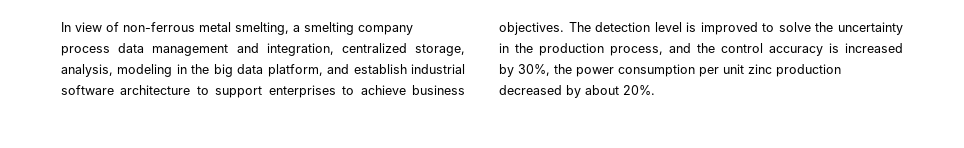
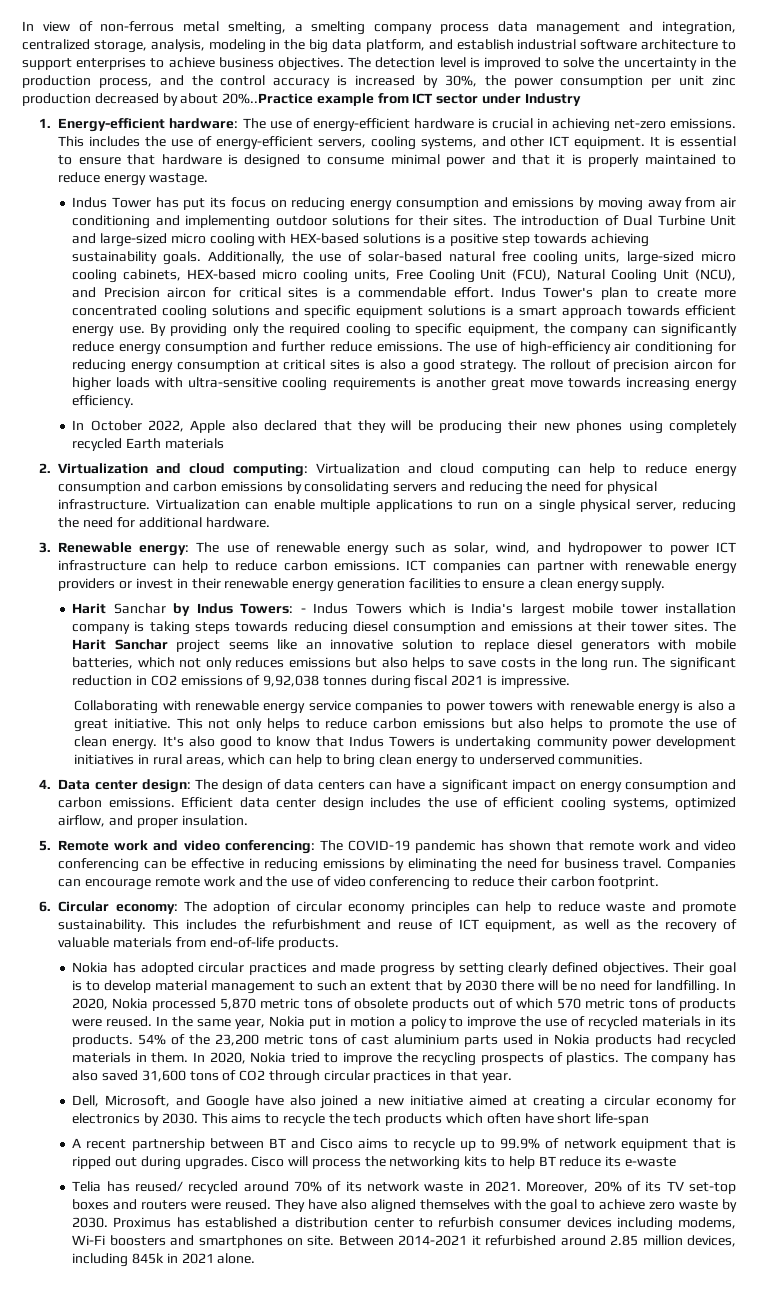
[623,85,655,95] 20%. -> [222,93,581,106] [39,118,736,132] [58,136,737,150] [58,154,737,168] [58,172,208,186] [72,197,736,211] [72,215,736,229] [72,233,649,247] [72,251,736,265] [72,269,736,283] [72,287,737,300] [72,305,736,319] [72,323,737,337] [72,341,736,355] [72,359,736,373] [72,377,737,391] [72,395,135,408] [72,420,737,434] [72,438,224,451] [39,463,738,477] [58,481,657,495] [58,499,736,513] [58,517,270,528] [39,542,737,556] [58,560,737,574] [58,578,666,592] [72,603,737,617] [72,621,736,635] [72,639,737,653] [72,657,736,671] [72,675,570,689] [74,700,736,714] [74,718,738,732] [74,736,736,750] [74,754,644,768] [39,779,736,793] [58,797,736,811] [58,815,248,828] [39,840,736,854] [58,858,736,872] [58,876,660,890] [39,901,737,914] [58,919,737,932] [58,937,339,950] [72,962,736,976] [72,980,736,994] [72,998,736,1011] [72,1016,737,1029] [72,1034,736,1047] [72,1052,736,1066] [72,1070,512,1084] [72,1095,736,1109] [72,1113,650,1126] [72,1138,737,1151] [72,1156,676,1170] [72,1181,736,1194] [72,1199,737,1213] [72,1217,736,1231] [72,1235,736,1248] [72,1253,256,1267] 20%..Practice example from ICT sector under Industry // 1. Energy-efficient hardware: The use of energy-efficient hardware is crucial in achieving net-zero emissions. This includes the use of energy-efficient servers, cooling systems, and other ICT equipment. It is essential to ensure that hardware is designed to consume minimal power and that it is properly maintained to reduce energy wastage. // Indus Tower has put its focus on reducing energy consumption and emissions by moving away from air conditioning and implementing outdoor solutions for their sites. The introduction of Dual Turbine Unit and large-sized micro cooling with HEX-based solutions is a positive step towards achieving sustainability goals. Additionally, the use of solar-based natural free cooling units, large-sized micro cooling cabinets, HEX-based micro cooling units, Free Cooling Unit (FCU), Natural Cooling Unit (NCU), and Precision aircon for critical sites is a commendable effort. Indus Tower's plan to create more concentrated cooling solutions and specific equipment solutions is a smart approach towards efficient energy use. By providing only the required cooling to specific equipment, the company can significantly reduce energy consumption and further reduce emissions. The use of high-efficiency air conditioning for reducing energy consumption at critical sites is also a good strategy. The rollout of precision aircon for higher loads with ultra-sensitive cooling requirements is another great move towards increasing energy efficiency. // In October 2022, Apple also declared that they will be producing their new phones using completely recycled Earth materials // 2. Virtualization and cloud computing: Virtualization and cloud computing can help to reduce energy consumption and carbon emissions by consolidating servers and reducing the need for physical infrastructure. Virtualization can enable multiple applications to run on a single physical server, reducing the need for additional hardware. // 3. Renewable energy: The use of renewable energy such as solar, wind, and hydropower to power ICT infrastructure can help to reduce carbon emissions. ICT companies can partner with renewable energy providers or invest in their renewable energy generation facilities to ensure a clean energy supply. // Harit Sanchar by Indus Towers: - Indus Towers which is India's largest mobile tower installation company is taking steps towards reducing diesel consumption and emissions at their tower sites. The Harit Sanchar project seems like an innovative solution to replace diesel generators with mobile batteries, which not only reduces emissions but also helps to save costs in the long run. The significant reduction in CO2 emissions of 9,92,038 tonnes during fiscal 2021 is impressive. // Collaborating with renewable energy service companies to power towers with renewable energy is also a great initiative. This not only helps to reduce carbon emissions but also helps to promote the use of clean energy. It's also good to know that Indus Towers is undertaking community power development initiatives in rural areas, which can help to bring clean energy to underserved communities. // 4. Data center design: The design of data centers can have a significant impact on energy consumption and carbon emissions. Efficient data center design includes the use of efficient cooling systems, optimized airflow, and proper insulation. // 5. Remote work and video conferencing: The COVID-19 pandemic has shown that remote work and video conferencing can be effective in reducing emissions by eliminating the need for business travel. Companies can encourage remote work and the use of video conferencing to reduce their carbon footprint. // 6. Circular economy: The adoption of circular economy principles can help to reduce waste and promote sustainability. This includes the refurbishment and reuse of ICT equipment, as well as the recovery of valuable materials from end-of-life products. // Nokia has adopted circular practices and made progress by setting clearly defined objectives. Their goal is to develop material management to such an extent that by 2030 there will be no need for landfilling. In 2020, Nokia processed 5,870 metric tons of obsolete products out of which 570 metric tons of products were reused. In the same year, Nokia put in motion a policy to improve the use of recycled materials in its products. 54% of the 23,200 metric tons of cast aluminium parts used in Nokia products had recycled materials in them. In 2020, Nokia tried to improve the recycling prospects of plastics. The company has also saved 31,600 tons of CO2 through circular practices in that year. // Dell, Microsoft, and Google have also joined a new initiative aimed at creating a circular economy for electronics by 2030. This aims to recycle the tech products which often have short life-span // A recent partnership between BT and Cisco aims to recycle up to 99.9% of network equipment that is ripped out during upgrades. Cisco will process the networking kits to help BT reduce its e-waste // Telia has reused/ recycled around 70% of its network waste in 2021. Moreover, 20% of its TV set-top boxes and routers were reused. They have also aligned themselves with the goal to achieve zero waste by 2030. Proximus has established a distribution center to refurbish consumer devices including modems, Wi-Fi boosters and smartphones on site. Between 2014-2021 it refurbished around 2.85 million devices, including 845k in 2021 alone.

